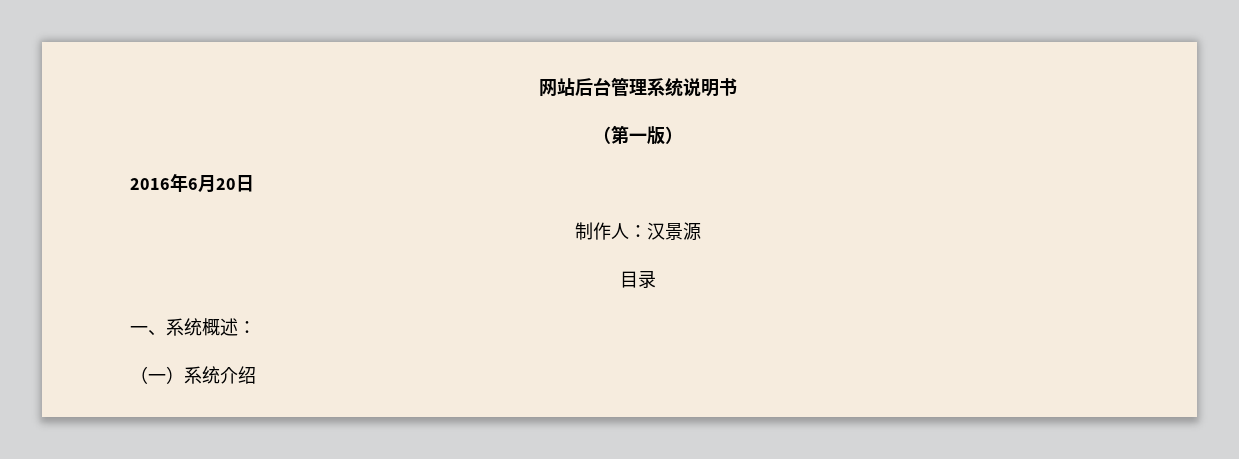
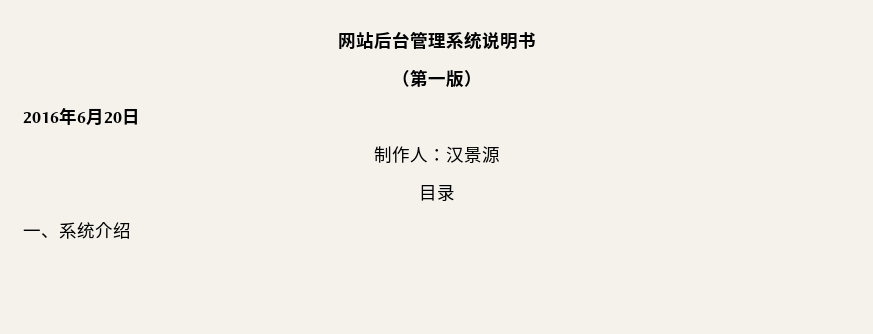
[202,318,256,336] [130,366,220,384] 概述： // （一）系统 -> (95, 230) none

